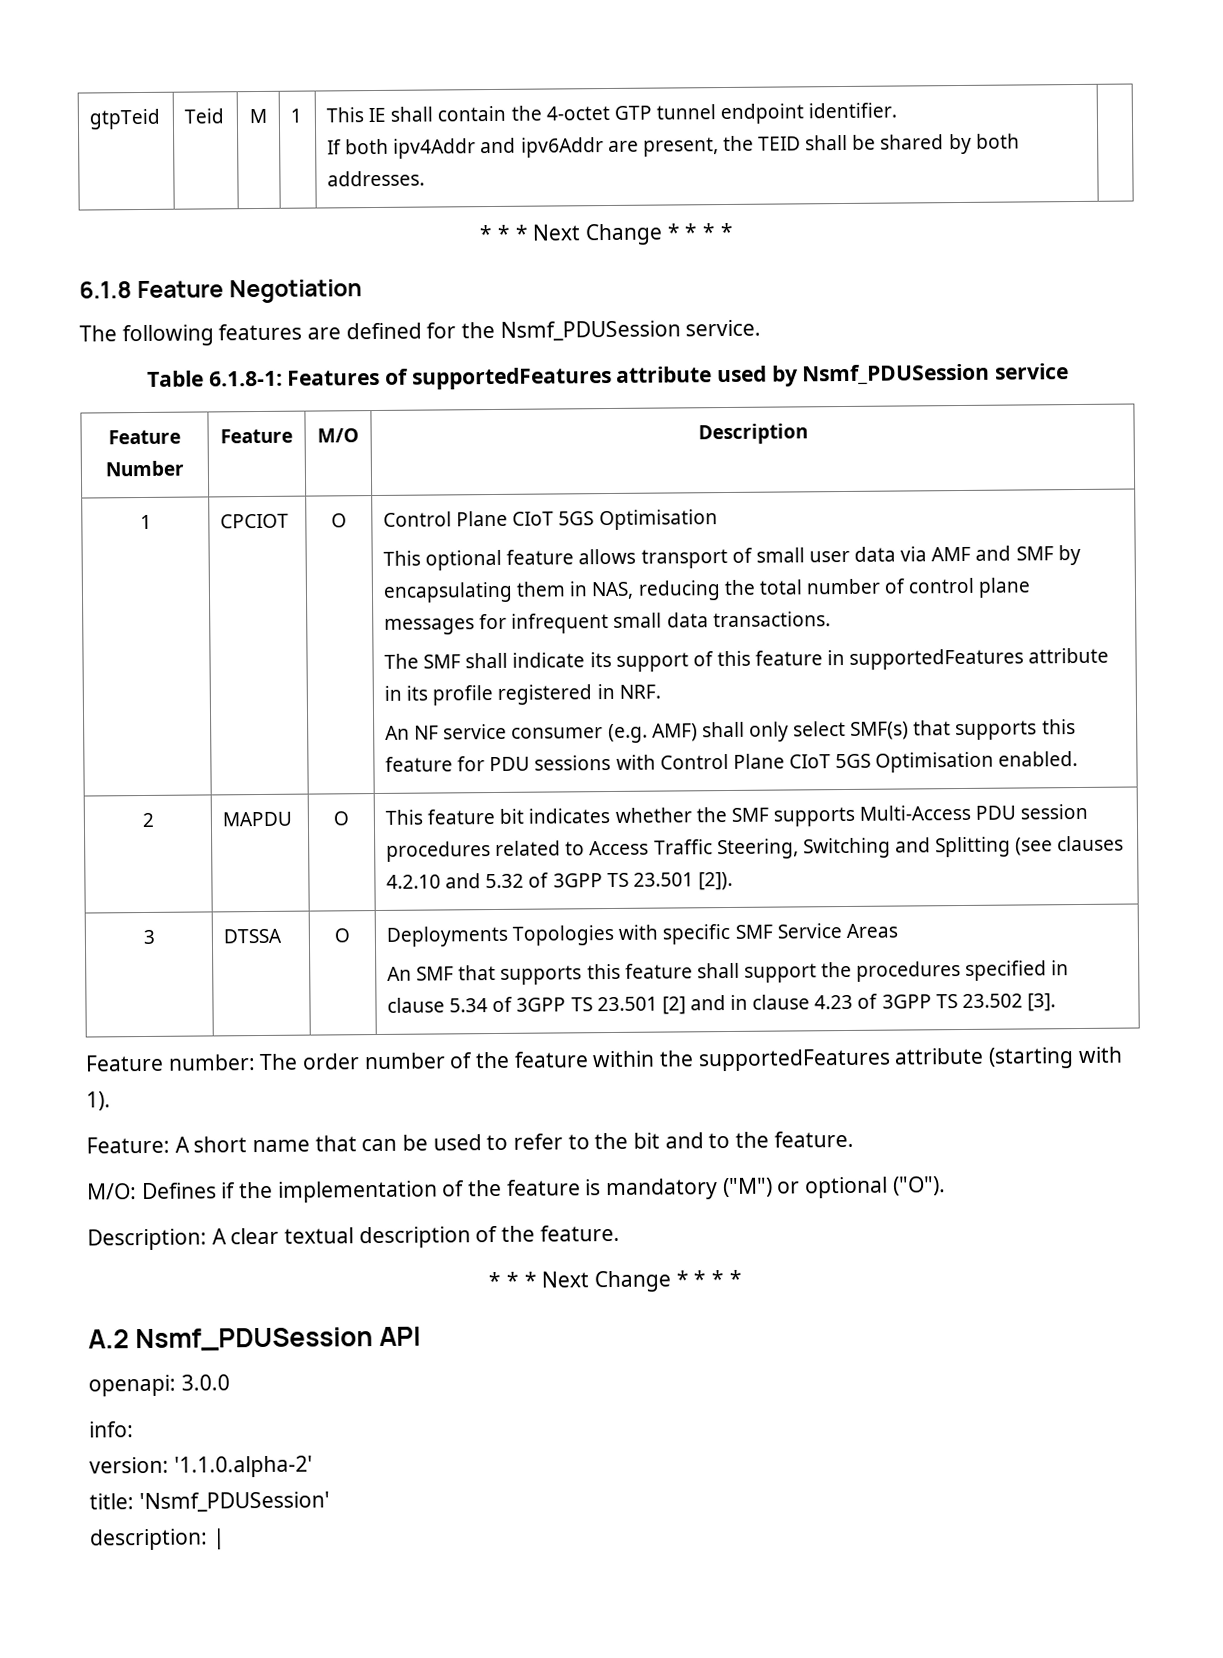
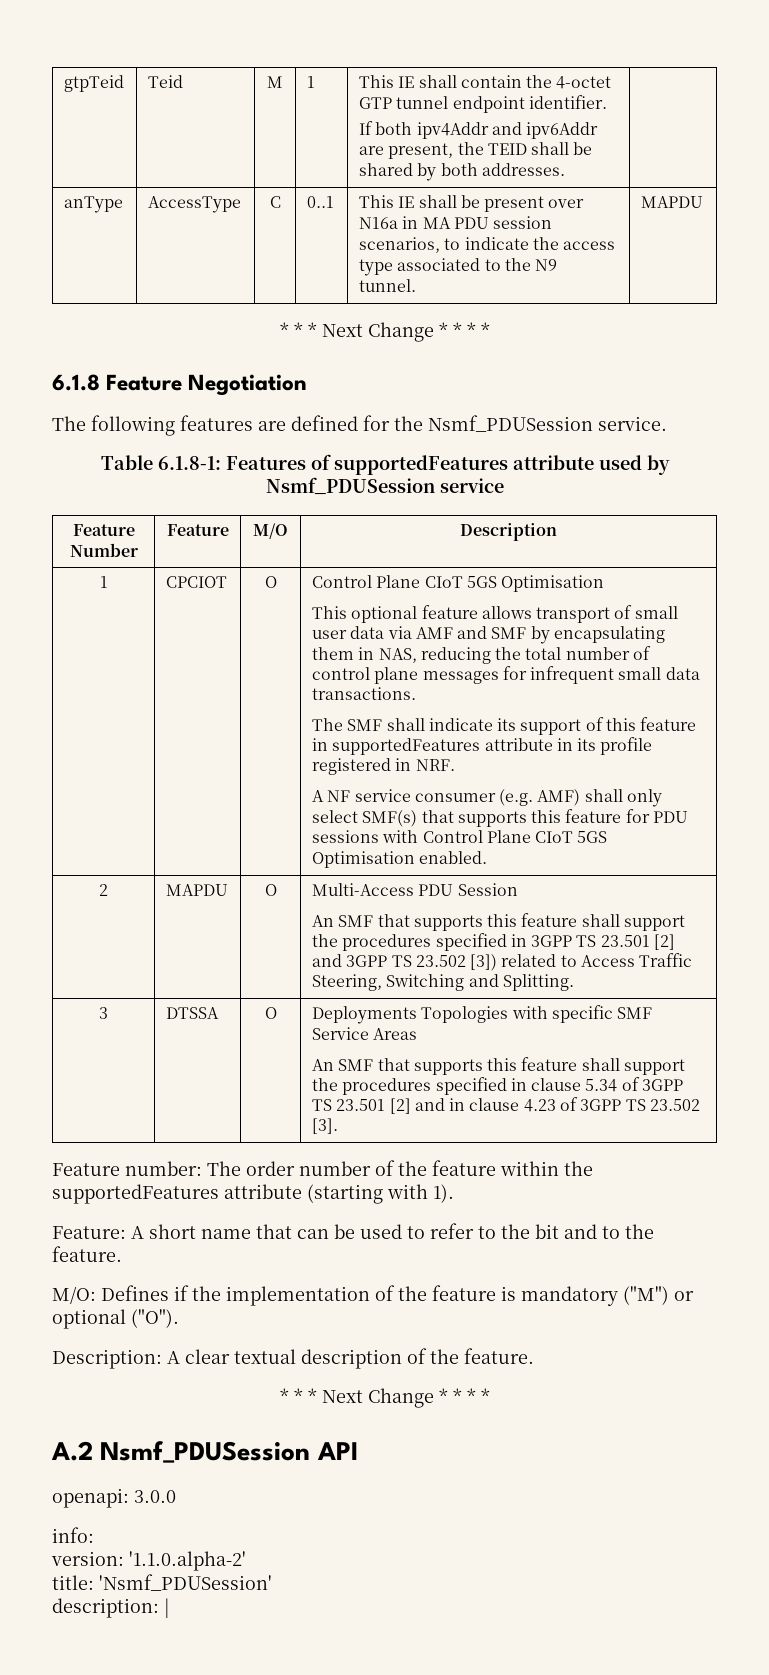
(426, 178) none -> [63,196,123,213] [147,196,241,213] [269,196,281,208] [306,196,334,208] [358,195,585,212] [358,216,553,229] [358,237,616,253] [358,258,558,276] [358,279,416,292] [640,196,703,208] // anType | AccessType | C | 0..1 | This IE shall be present over N16a in MA PDU session scenarios, to indicate the access type associated to the N9 tunnel. | MAPDU
[385,725,411,740] An -> [311,790,324,802] A
[385,803,1089,827] [386,841,492,862] This feature bit indicates whether the SMF supports Multi-Access PDU session procedures -> [311,883,518,896] [311,913,686,931] [311,933,676,951] [311,954,498,971] Multi-Access PDU Session // An SMF that supports this feature shall support the procedures specified in 3GPP TS 23.501 [2] and 3GPP TS 23.502 [3])
[935,835,1125,858] [386,871,733,891] Splitting (see clauses 4.2.10 and 5.32 of 3GPP TS 23.501 [2]). -> [502,974,574,991] Splitting.

